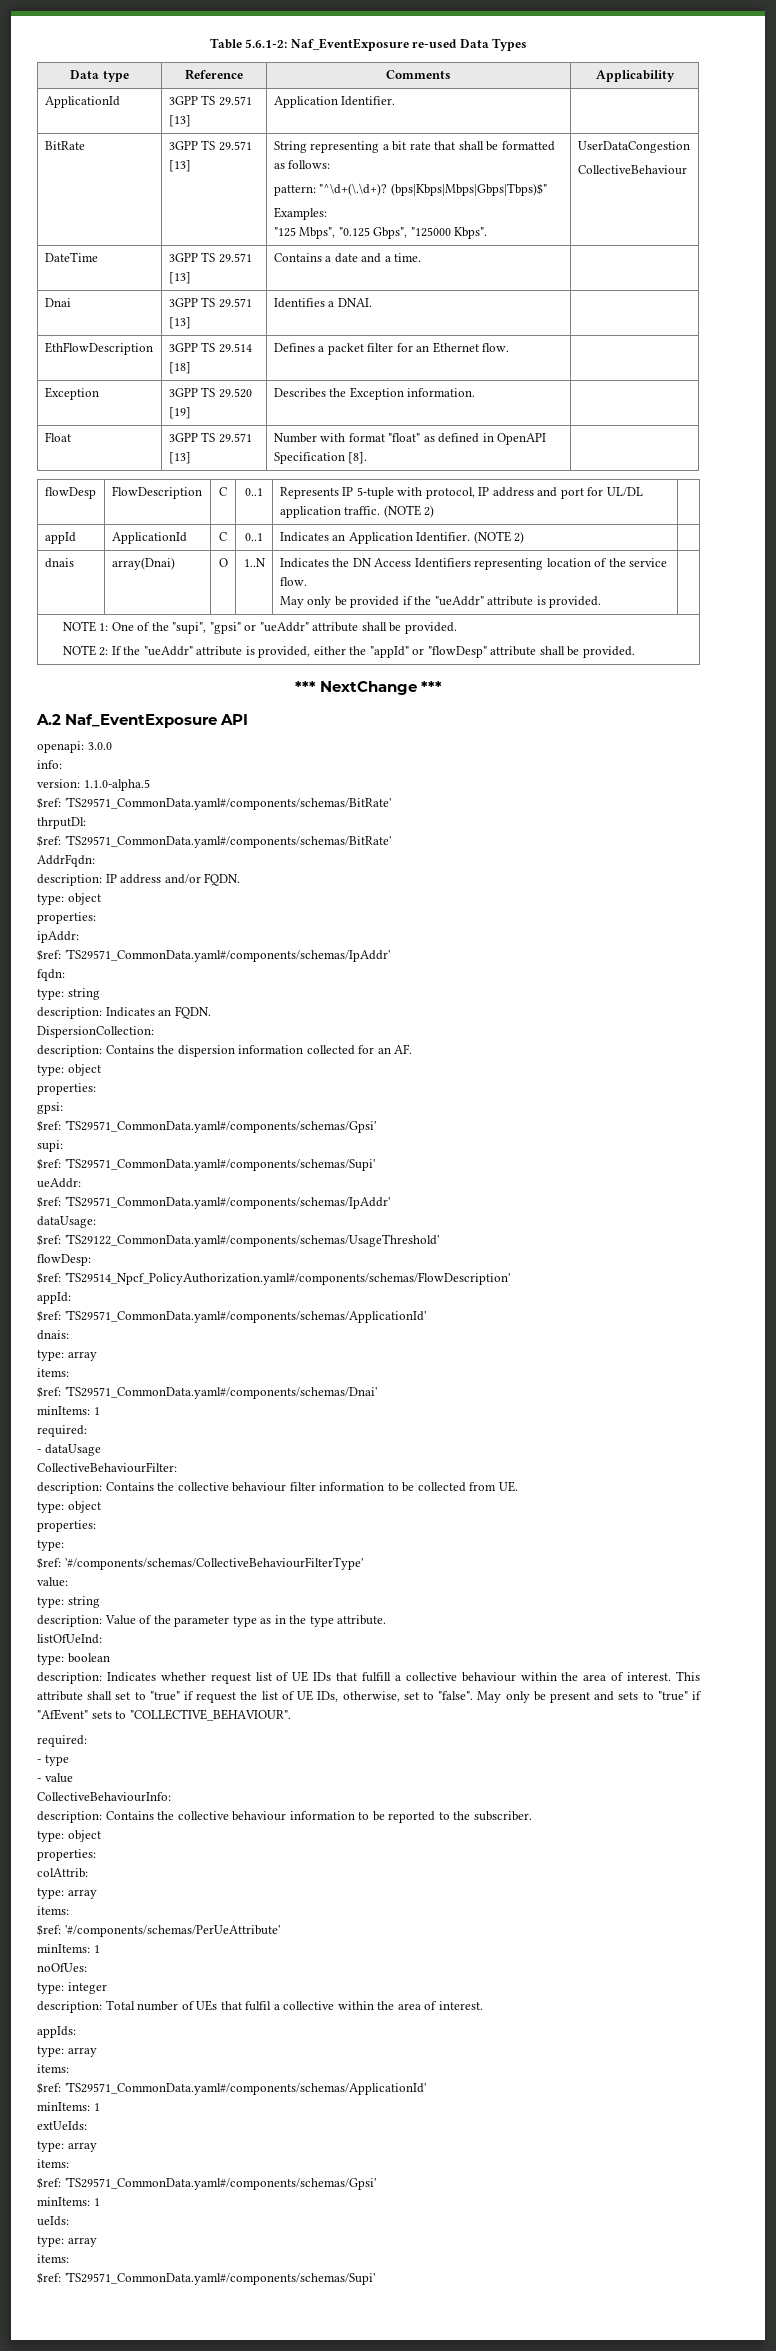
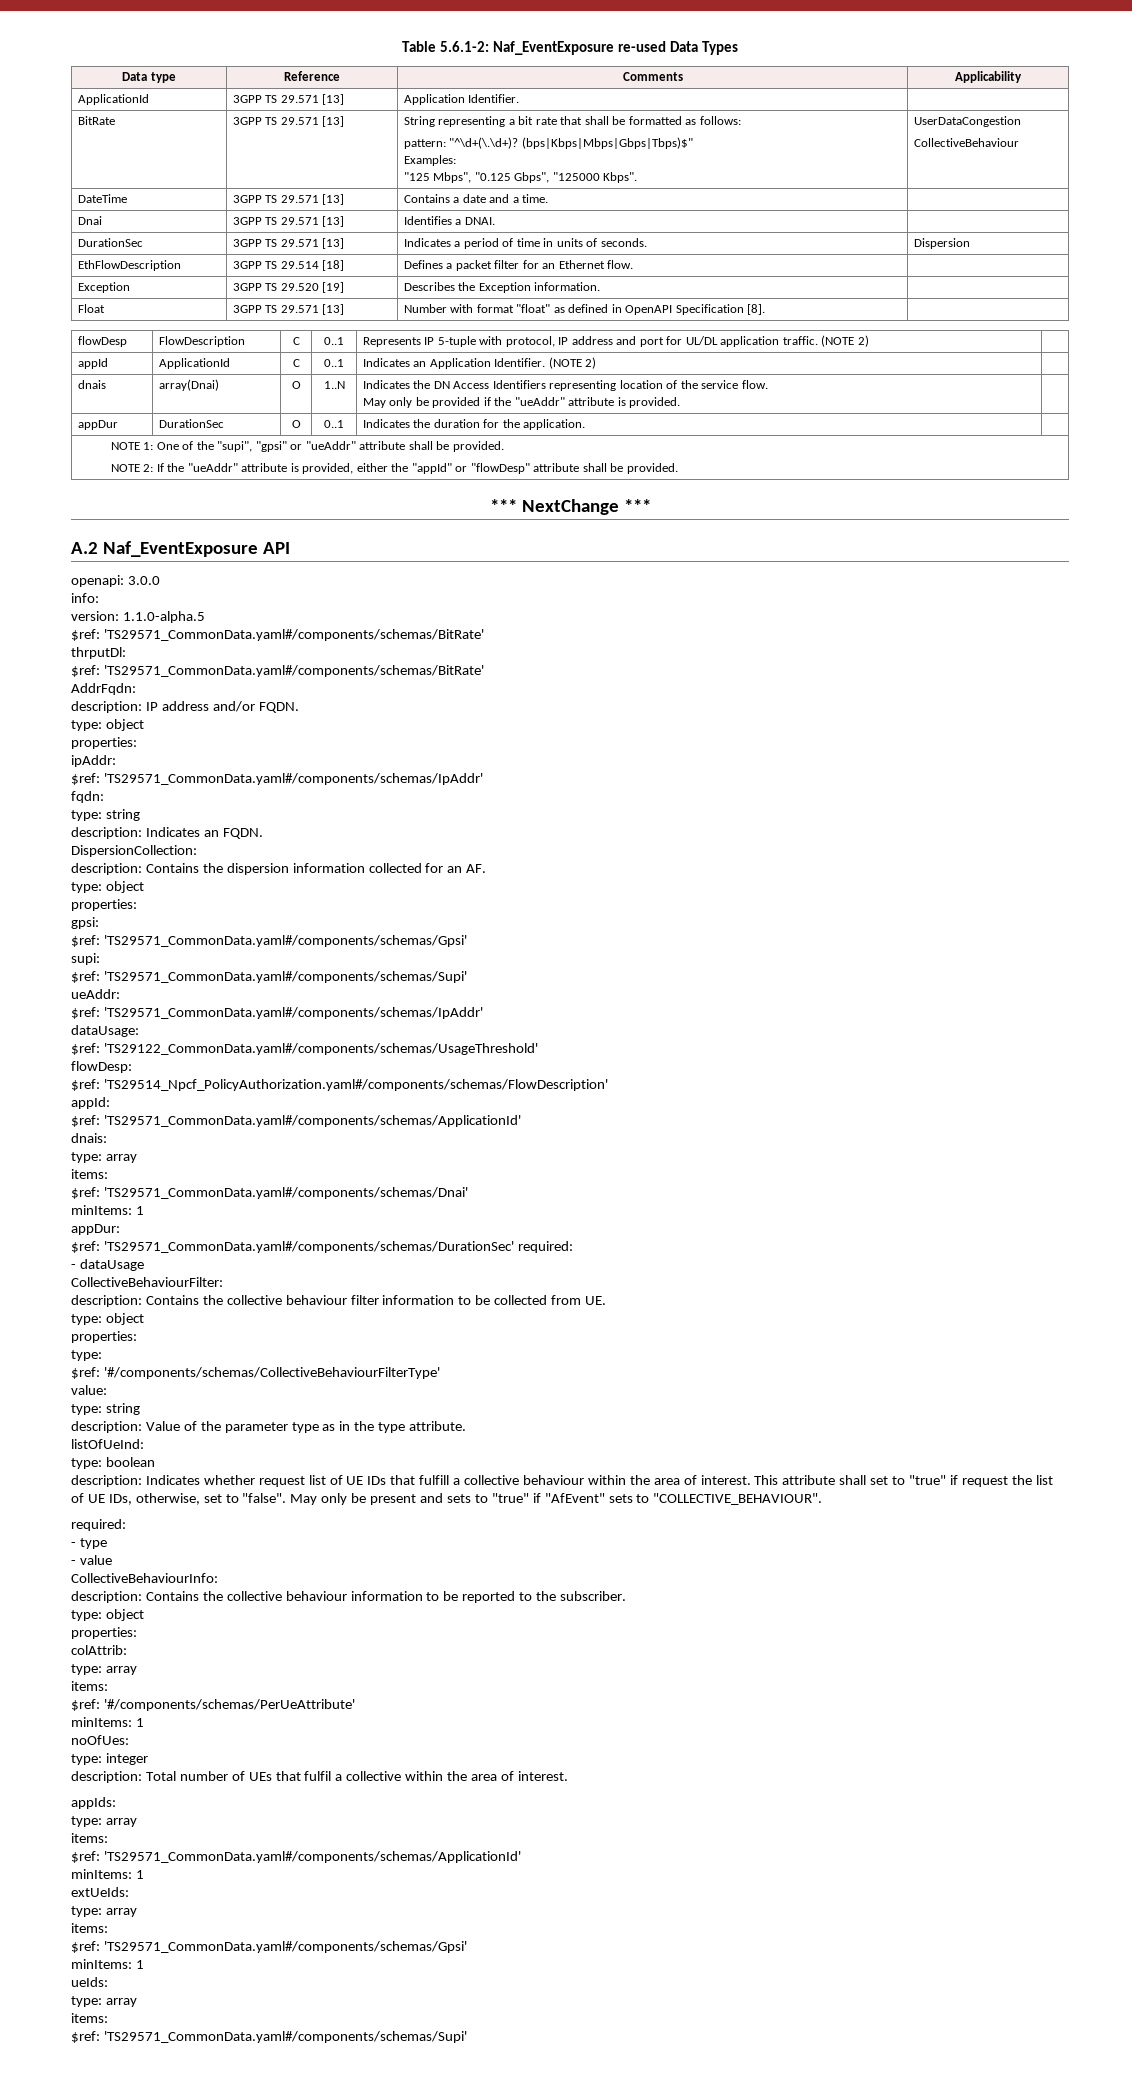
(372, 302) none -> [77,238,143,247] [232,238,345,249] [403,238,647,249] [913,238,970,249] // DurationSec | 3GPP TS 29.571 [13] | Indicates a period of time in units of seconds. | Dispersion
(602, 602) none -> [77,420,118,430] [158,419,224,428] [291,420,301,428] [324,420,344,428] [362,419,586,430] // appDur | DurationSec | O | 0..1 | Indicates the duration for the application. |
(100, 1411) none -> [71,1224,120,1235] [71,1241,514,1253] appDur: // $ref: 'TS29571_CommonData.yaml#/components/schemas/DurationSec'

